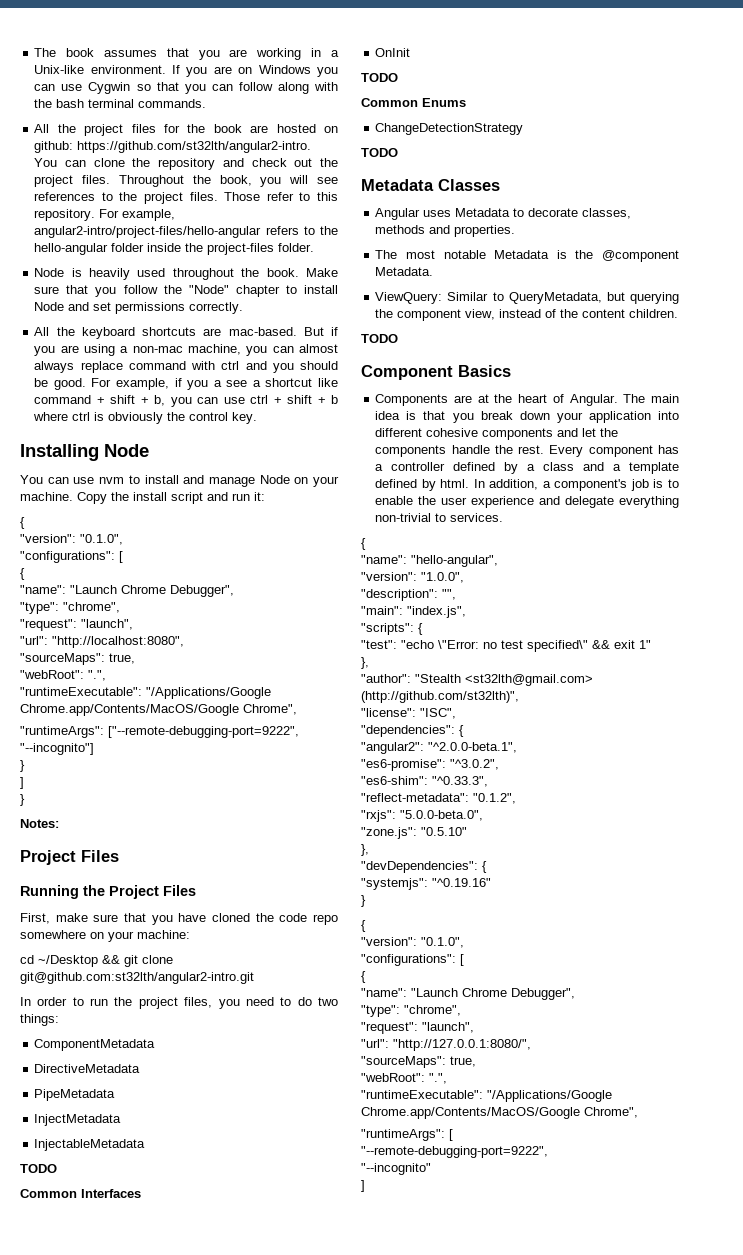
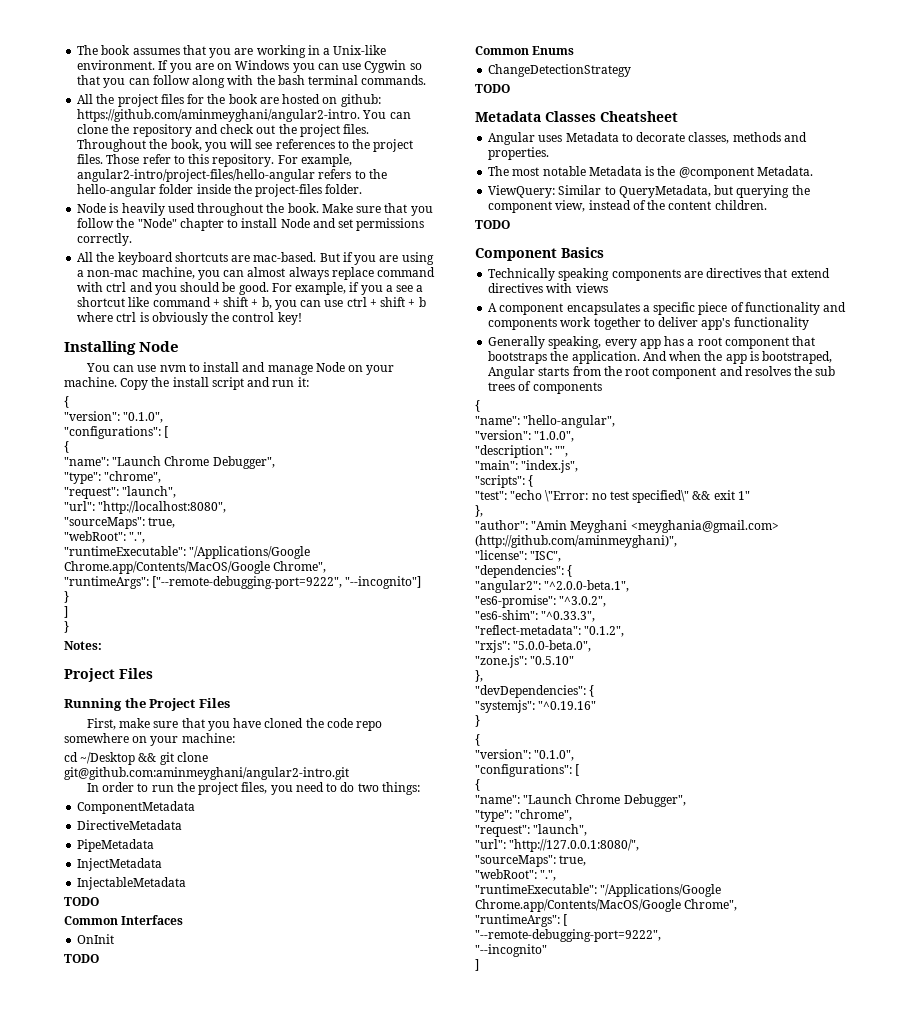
[77,141,312,153] https://github.com/st32lth/angular2-intro. -> [77,109,361,122] https://github.com/aminmeyghani/angular2-intro.
[232,412,258,424] key. -> [277,312,302,325] key!
[20,972,254,984] git@github.com:st32lth/angular2-intro.git -> [64,767,349,780] git@github.com:aminmeyghani/angular2-intro.git
(500, 185) none -> [600,111,678,122] Cheatsheet
[375,394,679,406] [375,411,679,423] [375,428,619,440] [375,445,679,457] [375,462,679,474] [375,479,679,491] [375,496,679,508] [375,513,504,522] Components are at the heart of Angular. The main idea is that you break down your application into different cohesive components and let the components handle the rest. Every component has a controller defined by a class and a template defined by html. In addition, a component's job is to enable the user experience and delegate everything non-trivial to services. -> [488,268,830,281] [488,283,608,293] [488,302,847,315] [488,317,809,330] [488,336,816,349] [488,351,833,364] [488,366,836,379] [488,381,602,394] Technically speaking components are directives that extend directives with views // A component encapsulates a specific piece of functionality and components work together to deliver app's functionality // Generally speaking, every app has a root component that bootstraps the application. And when the app is bootstraped, Angular starts from the root component and resolves the sub trees of components
[415,674,593,686] [361,691,519,703] "Stealth <st32lth@gmail.com> (http://github.com/st32lth)", -> [531,520,779,533] [475,535,677,548] "Amin Meyghani <meyghania@gmail.com> (http://github.com/aminmeyghani)",

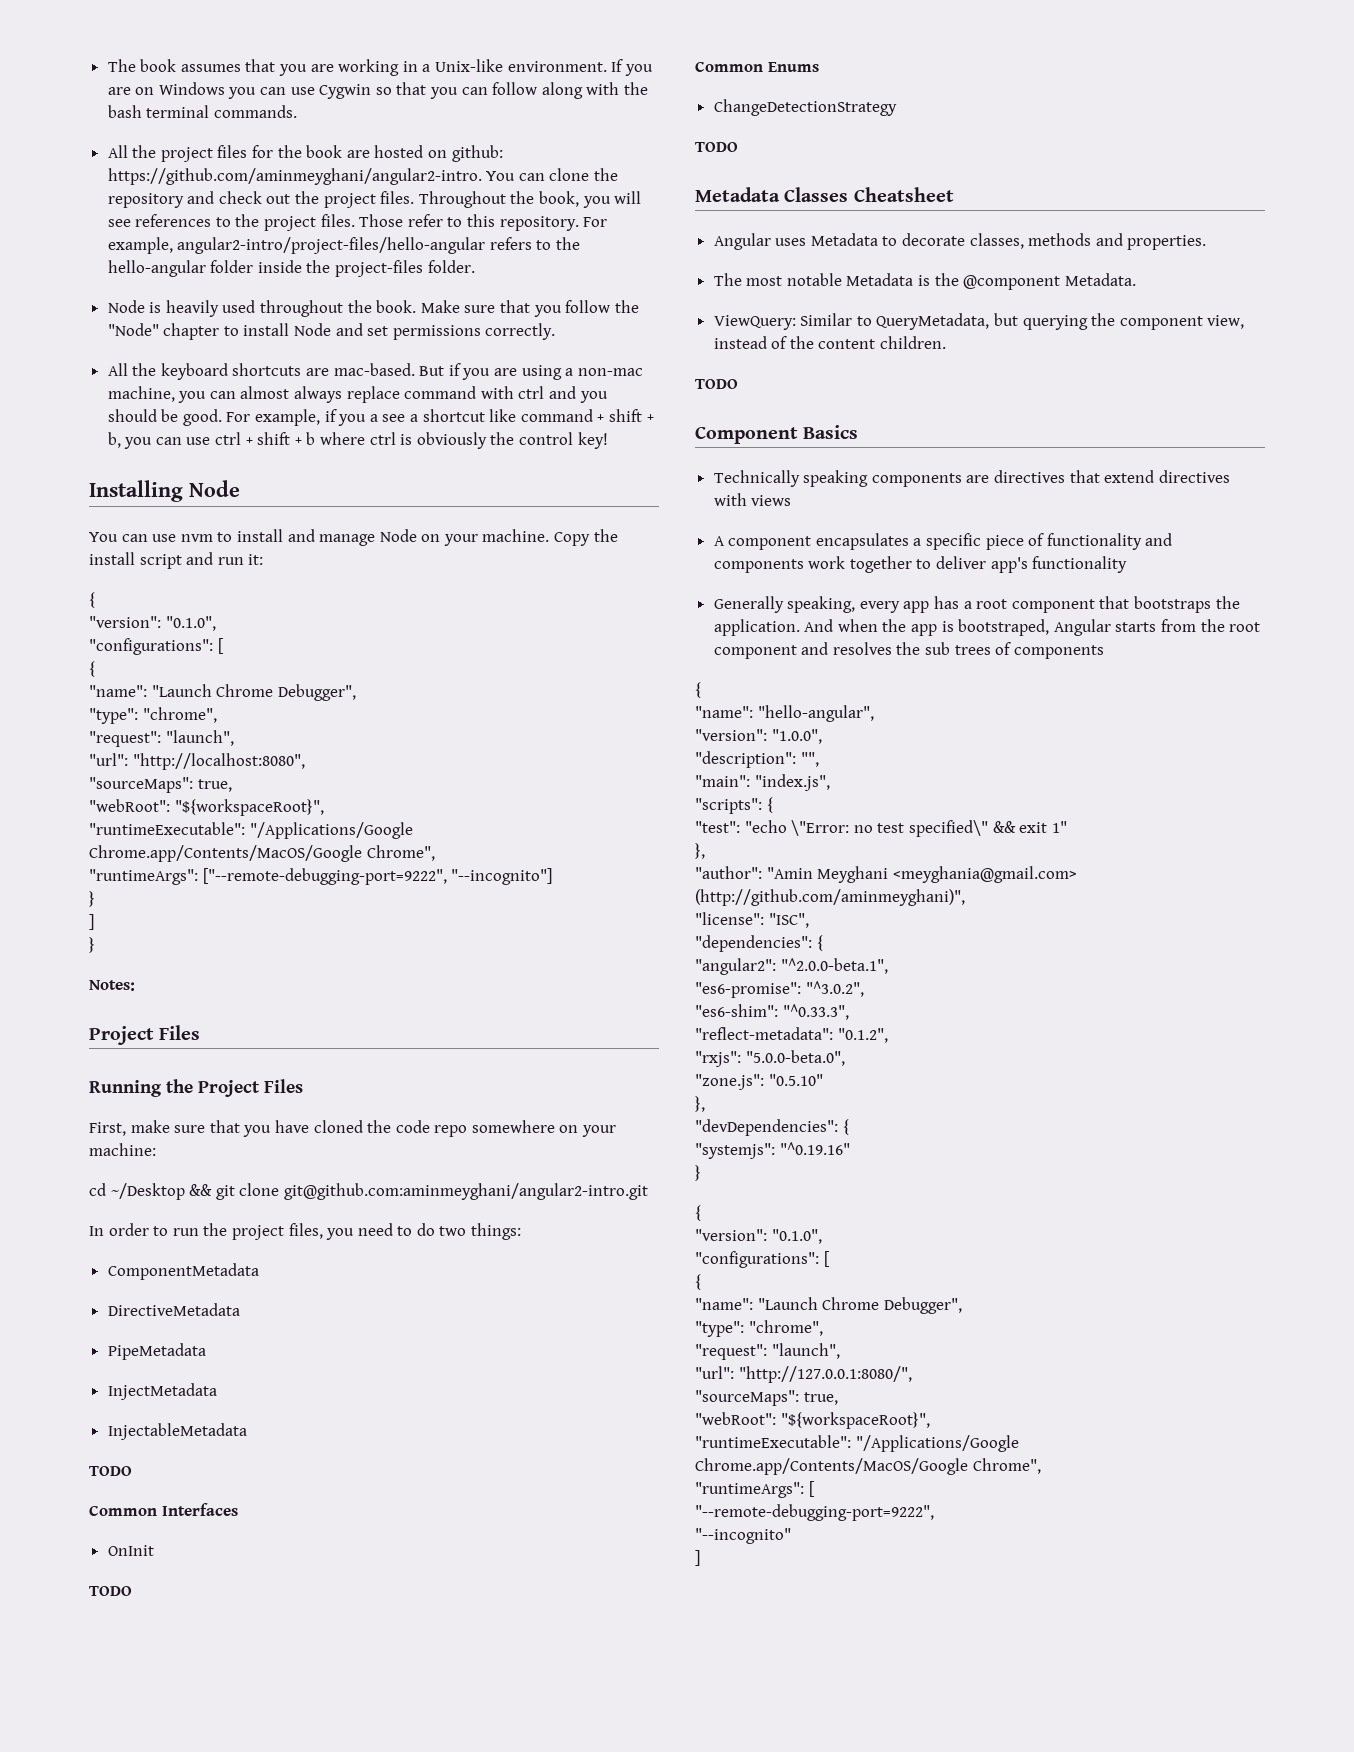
[129,532,146,543] ".", -> [174,799,324,816] "${workspaceRoot}",
[540,870,557,881] ".", -> [780,1412,930,1429] "${workspaceRoot}",

